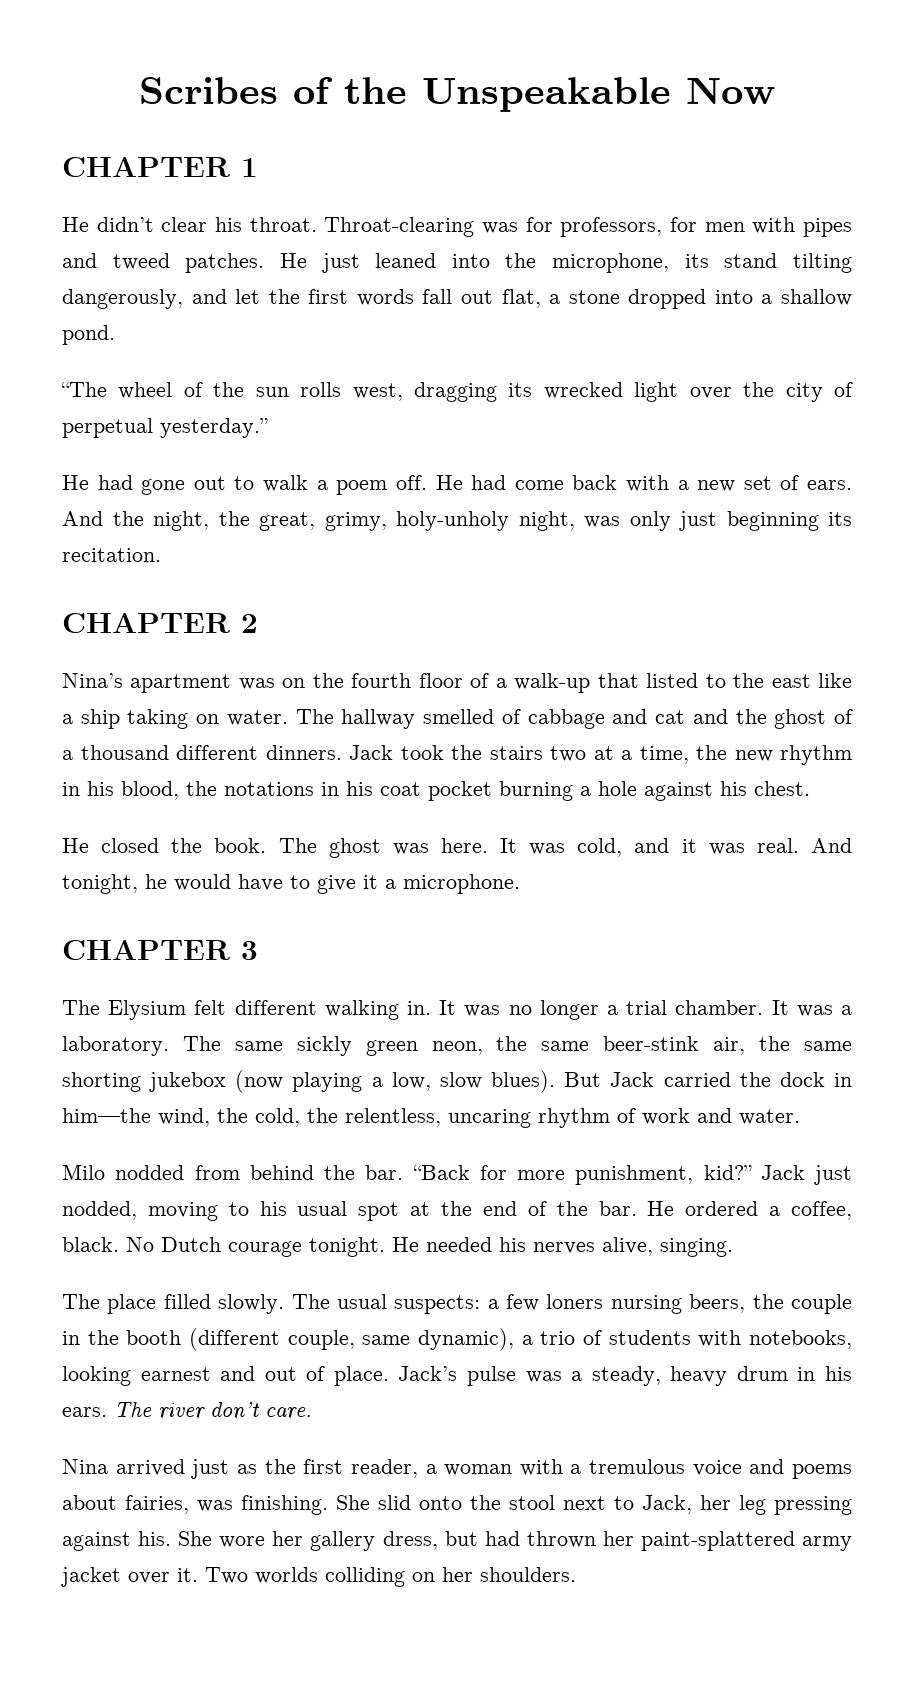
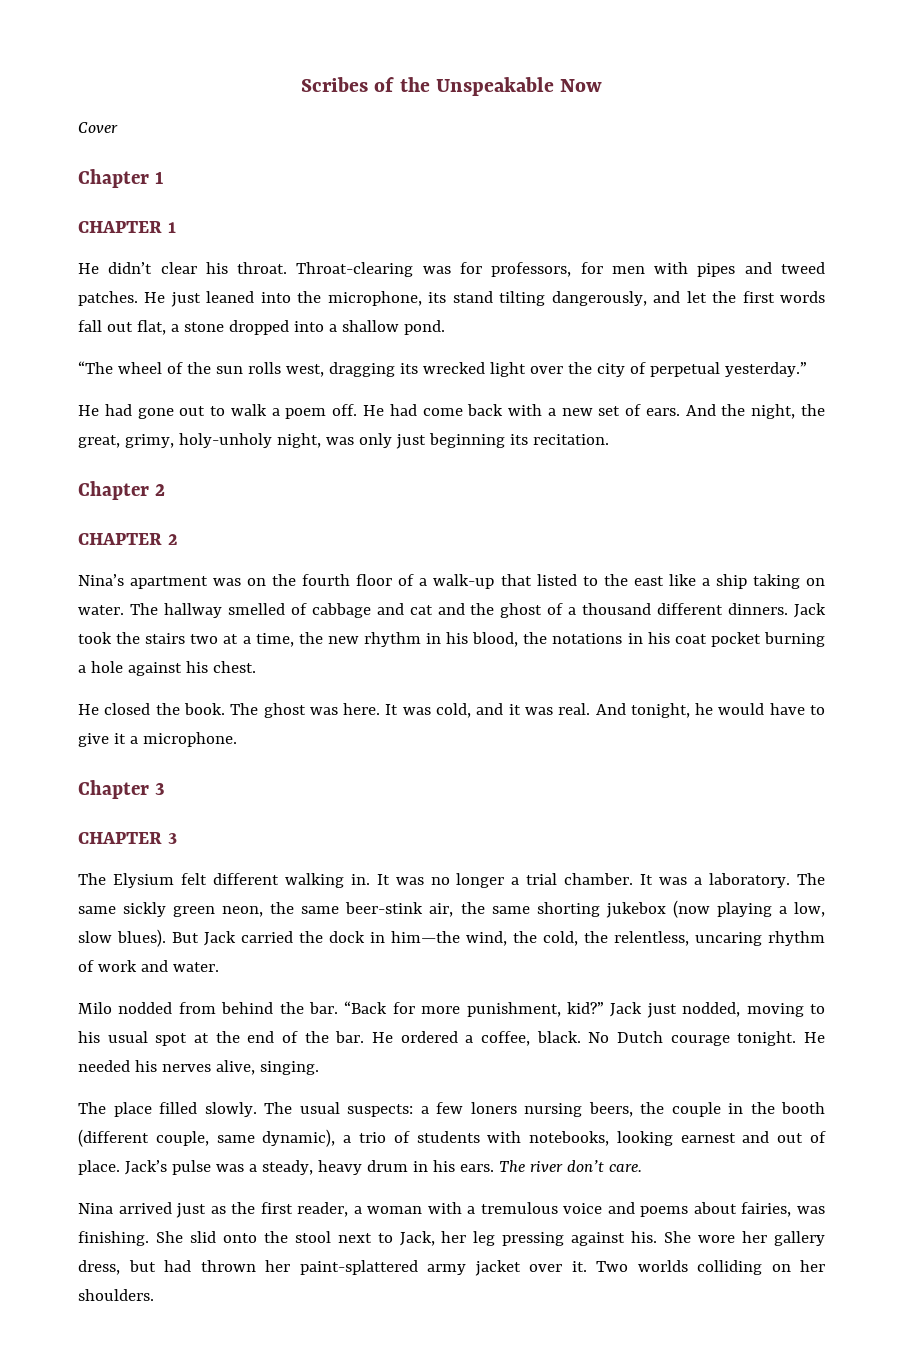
(775, 90) none -> [78,122,118,133] [78,169,164,188] // Cover // Chapter 1
(161, 555) none -> [78,481,165,500] // Chapter 2
(520, 884) none -> [78,780,165,799] // Chapter 3

